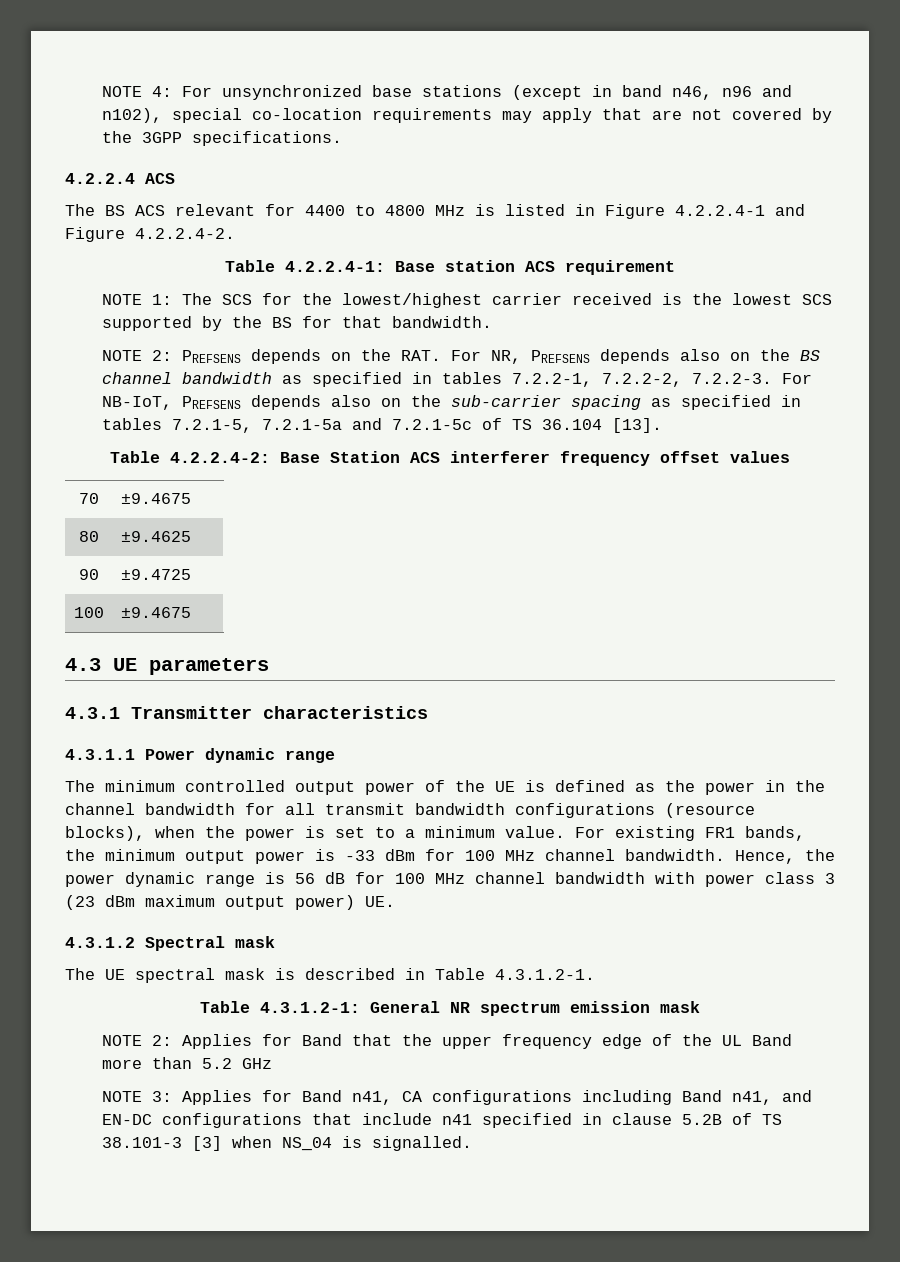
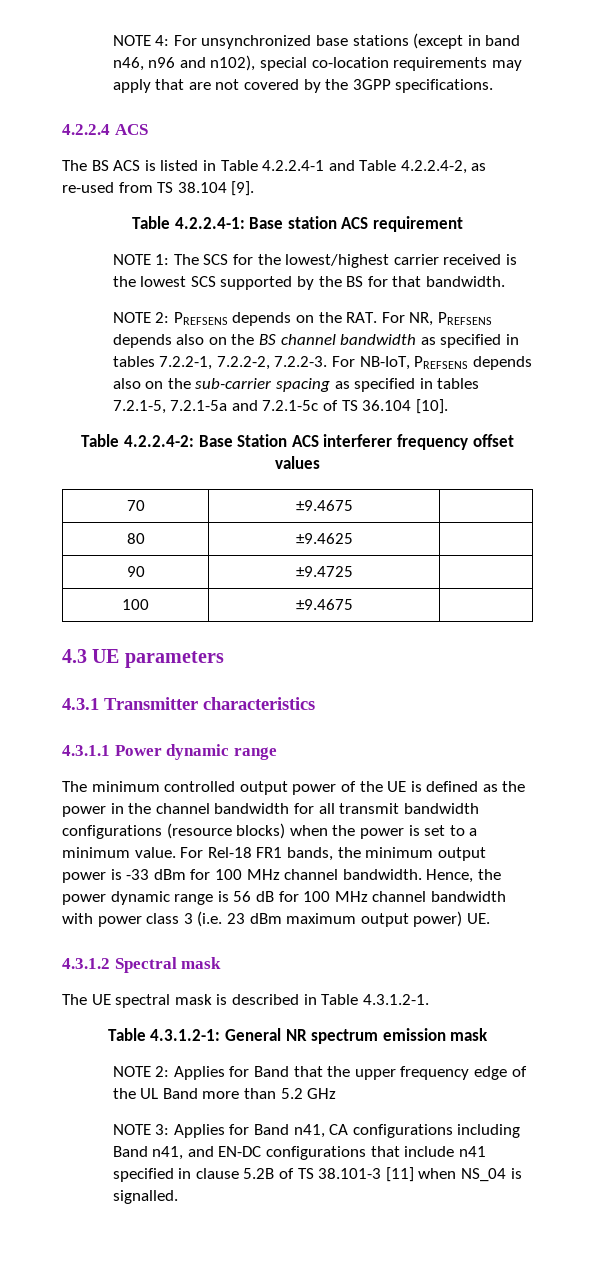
[175,204,465,216] relevant for 4400 to 4800 MHz -> (141, 165) none
[605,204,665,219] Figure -> [220,160,258,171] Table
[65,227,235,242] Figure 4.2.2.4-2. -> [359,160,487,174] [62,181,255,196] Table 4.2.2.4-2, as re-used from TS 38.104 [9].
[612,418,663,433] [13]. -> [415,399,448,414] [10].
[65,826,145,841] blocks), -> [236,823,286,839] blocks)
[615,826,695,841] existing -> [207,847,252,858] Rel-18
[65,895,95,910] (23 -> [197,911,245,927] (i.e. 23
[192,1136,223,1151] [3] -> [385,1167,414,1182] [11]

